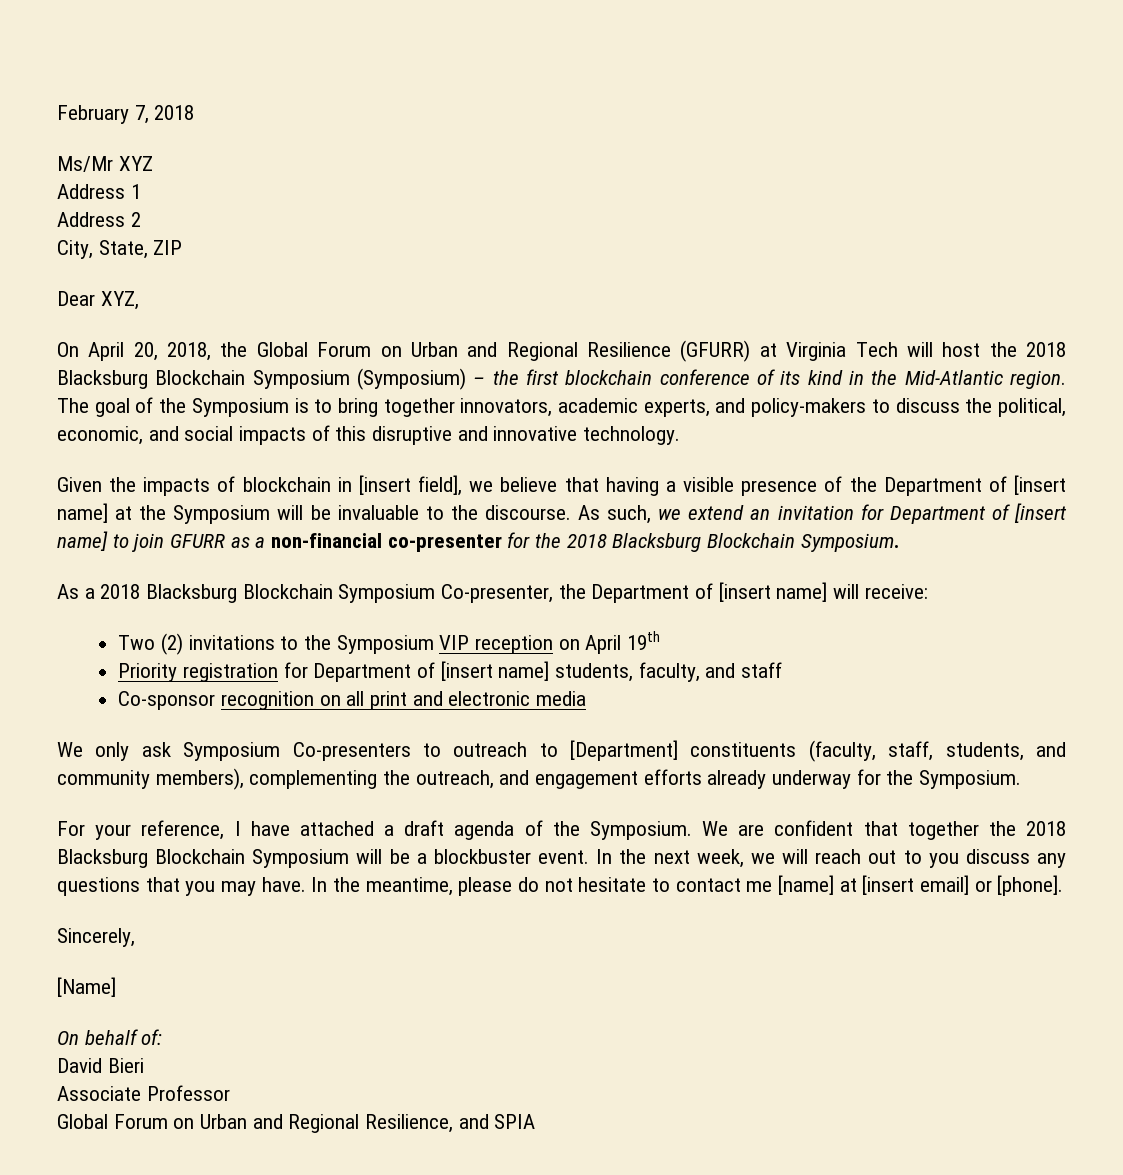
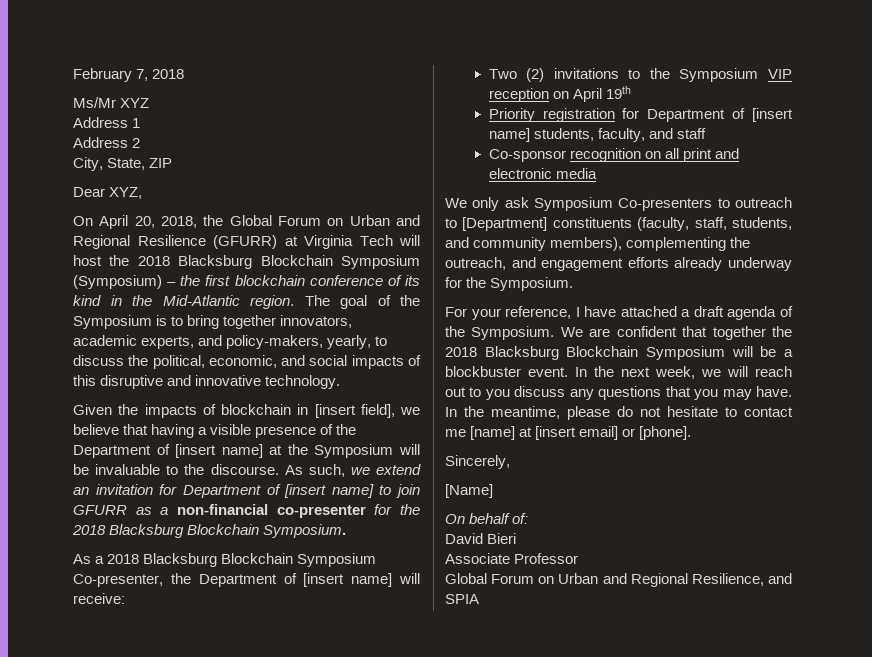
[751,398,867,417] policy-makers -> [226,335,372,349] policy-makers, yearly,

